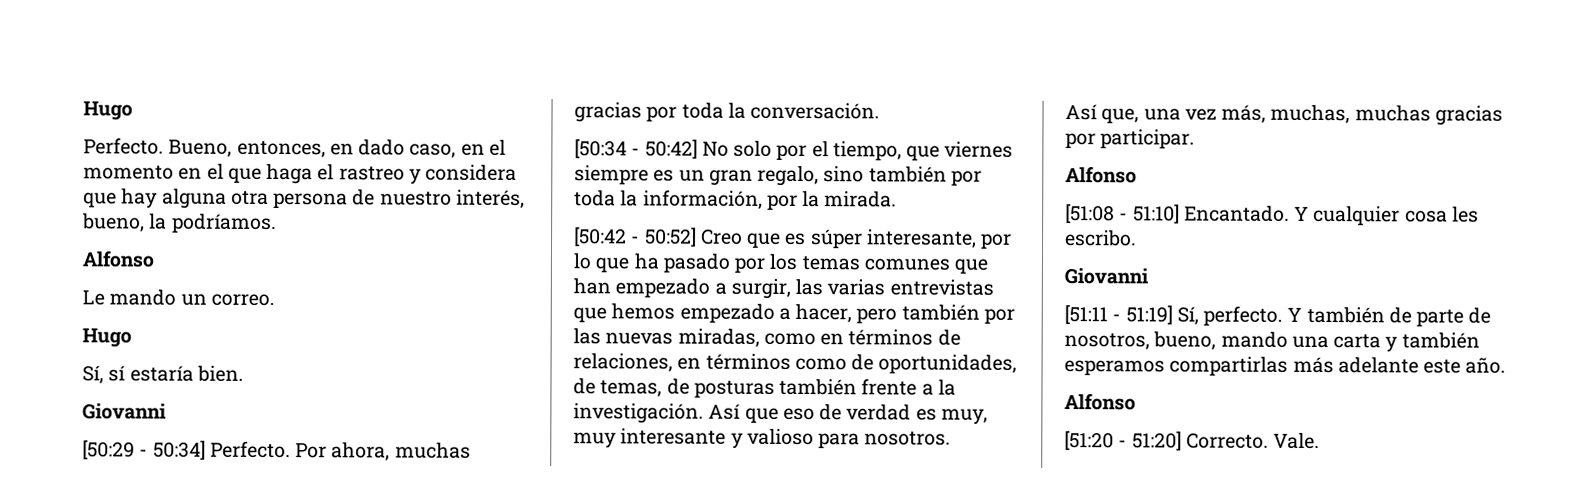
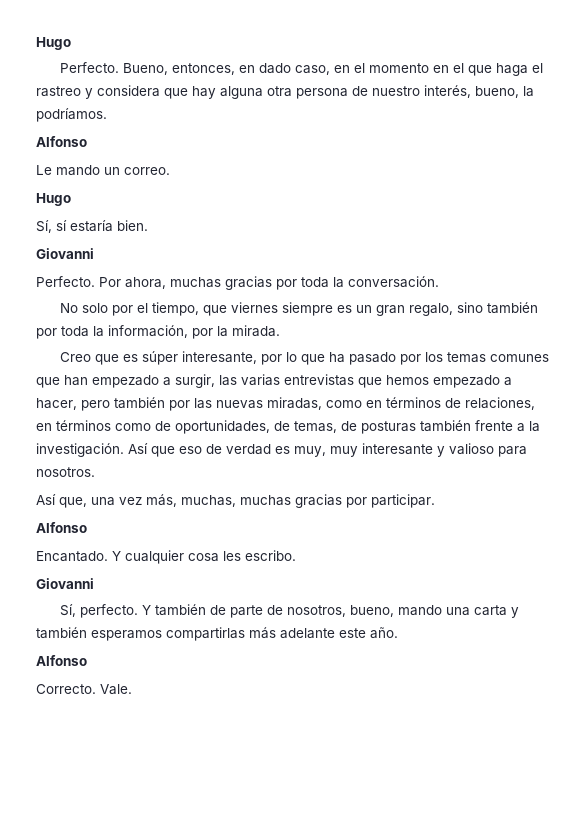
[82,440,206,460] [50:29 - 50:34] -> (94, 253) none
[574,139,698,159] [50:34 - 50:42] -> (439, 282) none
[574,227,697,247] [50:42 - 50:52] -> (280, 331) none
[1065,204,1180,224] [51:08 - 51:10] -> (87, 527) none
[1064,305,1173,325] [51:11 - 51:19] -> (94, 583) none
[1064,431,1182,451] [51:20 - 51:20] -> (87, 660) none

